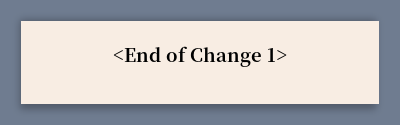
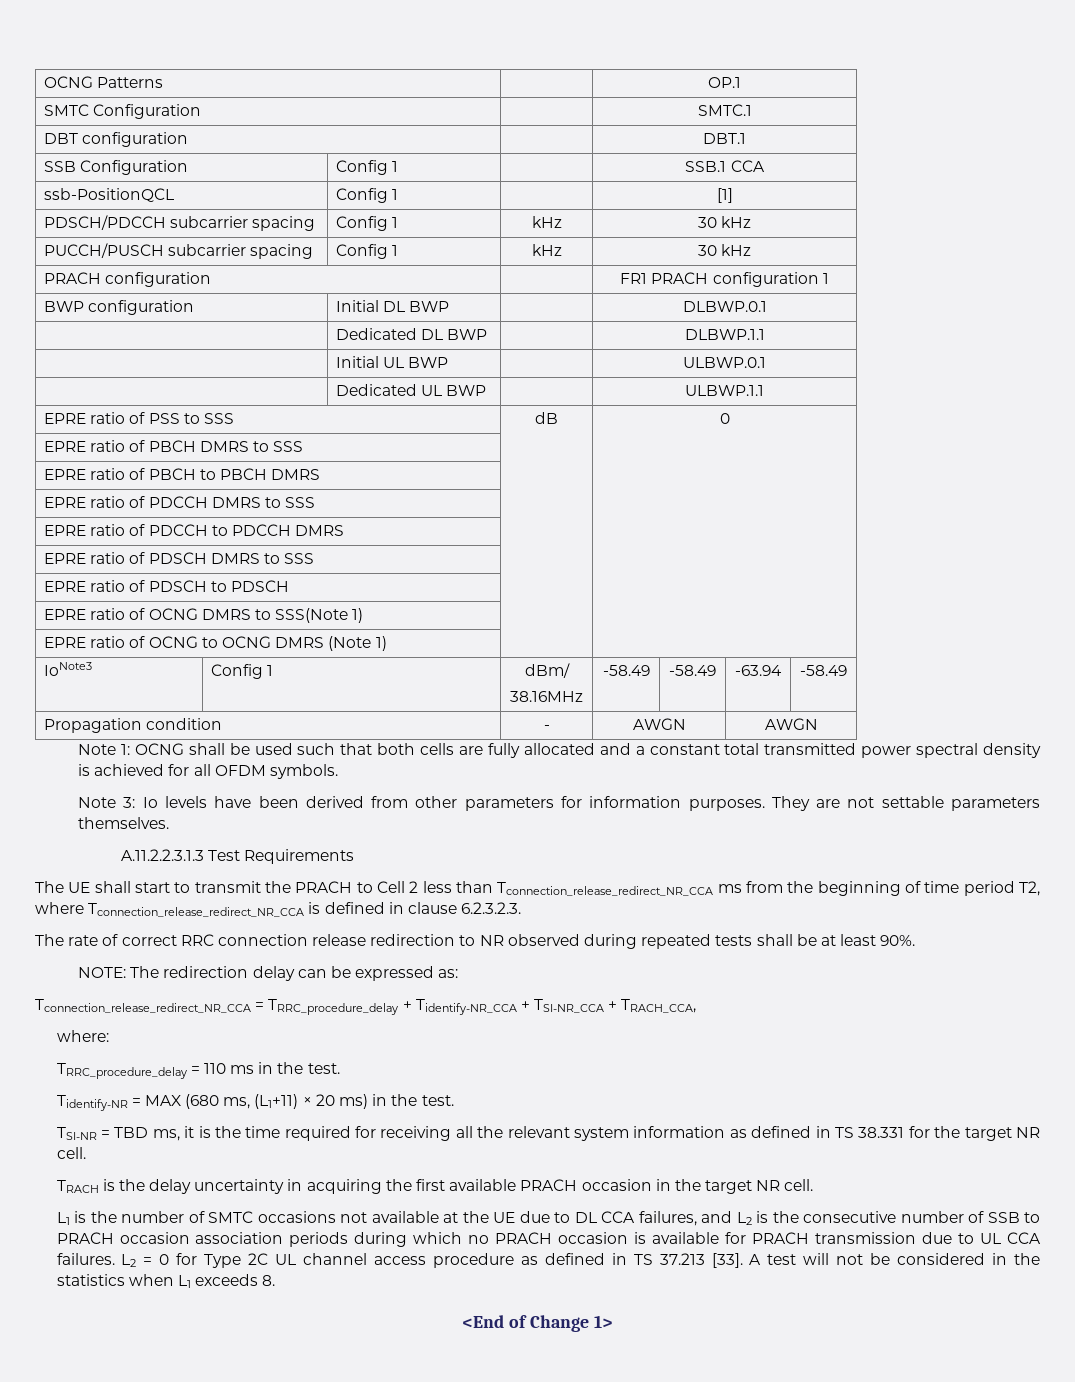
(113, 54) none -> [44,76,164,88] [708,77,741,88] [44,104,202,119] [697,104,752,116] [44,132,189,147] [703,133,746,144] [44,160,189,175] [336,160,399,175] [685,160,765,172] [44,188,175,202] [336,188,399,203] [716,188,733,203] [44,215,316,231] [336,216,399,231] [531,216,562,228] [697,216,752,228] [44,243,314,259] [336,244,399,259] [531,244,562,256] [697,244,752,256] [44,272,212,287] [620,272,829,287] [44,300,195,315] [336,300,450,312] [682,301,767,312] [336,328,488,340] [684,329,765,340] [336,356,449,368] [683,357,766,368] [336,384,487,396] [685,385,764,396] [44,412,234,424] [535,412,558,424] [719,413,730,424] [44,440,304,452] [44,468,321,480] [44,496,316,508] [44,524,345,536] [44,552,315,564] [44,580,289,592] [44,608,364,623] [44,636,387,651] [44,662,93,676] [211,664,274,679] [524,663,570,678] [510,691,583,702] [602,665,650,676] [669,665,716,676] [735,665,782,676] [800,665,847,676] [44,718,223,733] [543,725,550,730] [632,718,686,730] [764,718,818,730] [78,743,1041,758] [78,764,338,779] [78,796,1041,811] [78,817,170,829] [121,849,355,864] [35,881,1041,896] [35,902,522,917] [35,934,916,949] [78,966,459,981] [35,999,697,1015] [56,1030,109,1042] [56,1062,340,1079] [56,1094,454,1111] [56,1126,1040,1141] [56,1147,86,1159] [56,1179,814,1194] [56,1211,1041,1226] [56,1232,1041,1247] [56,1253,1040,1268] [56,1274,276,1288] OCNG Patterns | | OP.1 // SMTC Configuration | | SMTC.1 // DBT configuration | | DBT.1 // SSB Configuration | Config 1 | | SSB.1 CCA // ssb-PositionQCL | Config 1 | | [1] // PDSCH/PDCCH subcarrier spacing | Config 1 | kHz | 30 kHz // PUCCH/PUSCH subcarrier spacing | Config 1 | kHz | 30 kHz // PRACH configuration | | FR1 PRACH configuration 1 // BWP configuration | Initial DL BWP | | DLBWP.0.1 // | Dedicated DL BWP | | DLBWP.1.1 // | Initial UL BWP | | ULBWP.0.1 // | Dedicated UL BWP | | ULBWP.1.1 // EPRE ratio of PSS to SSS | dB | 0 // EPRE ratio of PBCH DMRS to SSS | | // EPRE ratio of PBCH to PBCH DMRS | | // EPRE ratio of PDCCH DMRS to SSS | | // EPRE ratio of PDCCH to PDCCH DMRS | | // EPRE ratio of PDSCH DMRS to SSS | | // EPRE ratio of PDSCH to PDSCH | | // EPRE ratio of OCNG DMRS to SSS(Note 1) | | // EPRE ratio of OCNG to OCNG DMRS (Note 1) | | // IoNote3 | Config 1 | dBm/ // 38.16MHz | -58.49 | -58.49 | -63.94 | -58.49 // Propagation condition | - | AWGN | AWGN // Note 1: OCNG shall be used such that both cells are fully allocated and a constant total transmitted power spectral density is achieved for all OFDM symbols. // Note 3: Io levels have been derived from other parameters for information purposes. They are not settable parameters themselves. // A.11.2.2.3.1.3 Test Requirements // The UE shall start to transmit the PRACH to Cell 2 less than Tconnection_release_redirect_NR_CCA ms from the beginning of time period T2, where Tconnection_release_redirect_NR_CCA is defined in clause 6.2.3.2.3. // The rate of correct RRC connection release redirection to NR observed during repeated tests shall be at least 90%. // NOTE: The redirection delay can be expressed as: // Tconnection_release_redirect_NR_CCA = TRRC_procedure_delay + Tidentify-NR_CCA + TSI-NR_CCA + TRACH_CCA, // where: // TRRC_procedure_delay = 110 ms in the test. // Tidentify-NR = MAX (680 ms, (L1+11) × 20 ms) in the test. // TSI-NR = TBD ms, it is the time required for receiving all the relevant system information as defined in TS 38.331 for the target NR cell. // TRACH is the delay uncertainty in acquiring the first available PRACH occasion in the target NR cell. // L1 is the number of SMTC occasions not available at the UE due to DL CCA failures, and L2 is the consecutive number of SSB to PRACH occasion association periods during which no PRACH occasion is available for PRACH transmission due to UL CCA failures. L2 = 0 for Type 2C UL channel access procedure as defined in TS 37.213 [33]. A test will not be considered in the statistics when L1 exceeds 8. //

